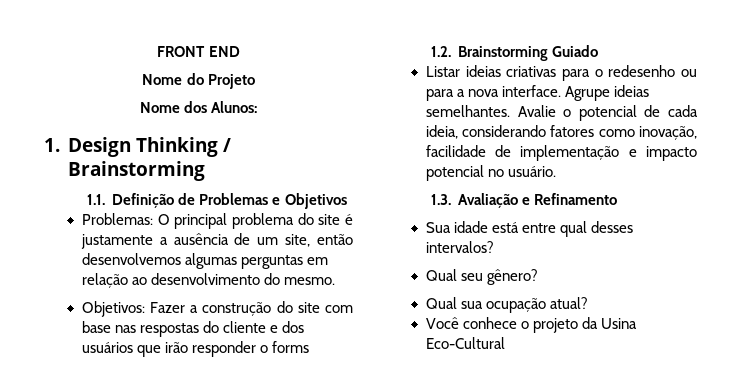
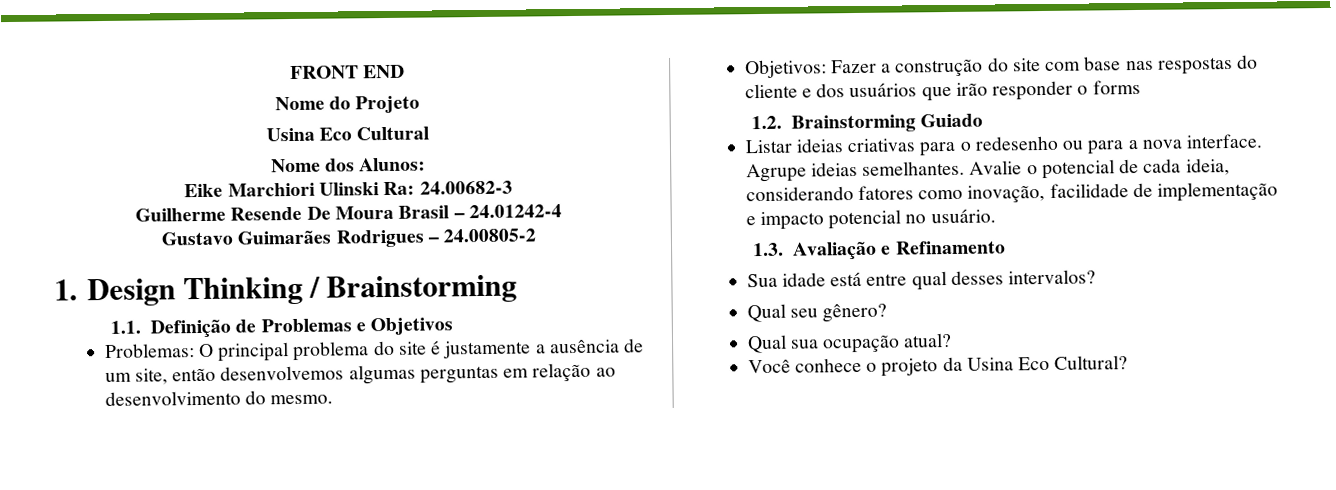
(255, 81) none -> [265,126,430,142] // Usina Eco Cultural
(258, 107) none -> [184,180,513,198] [135,204,562,222] [160,228,537,248] // Eike Marchiori Ulinski Ra: 24.00682-3 // Guilherme Resende De Moura Brasil – 24.01242-4 // Gustavo Guimarães Rodrigues – 24.00805-2
[425,337,505,349] Eco-Cultural -> [1018,355,1129,371] Eco Cultural?

